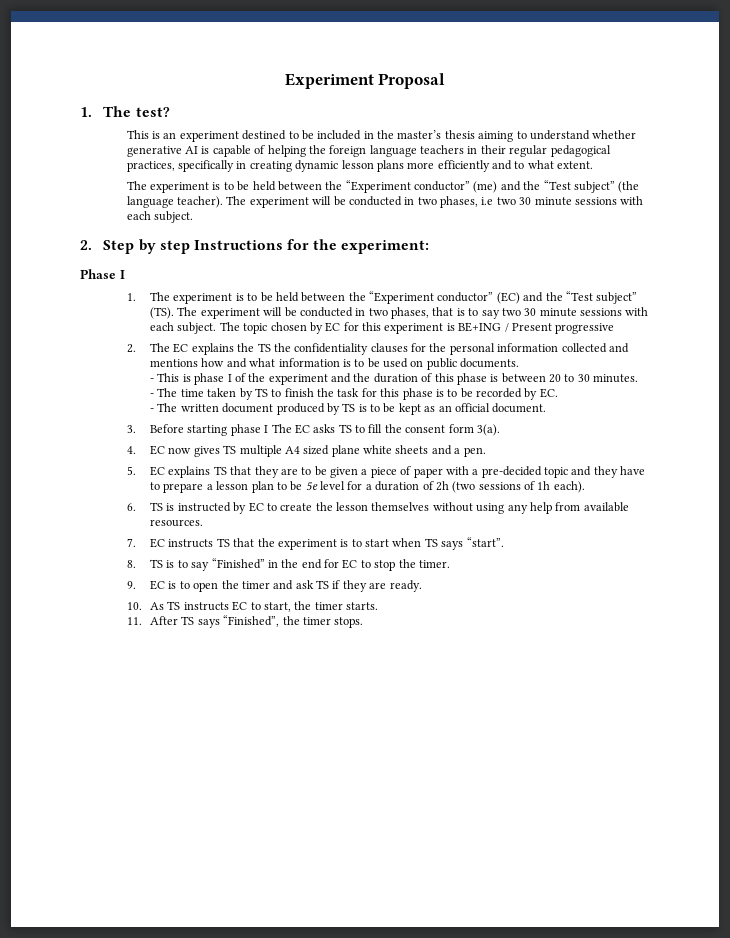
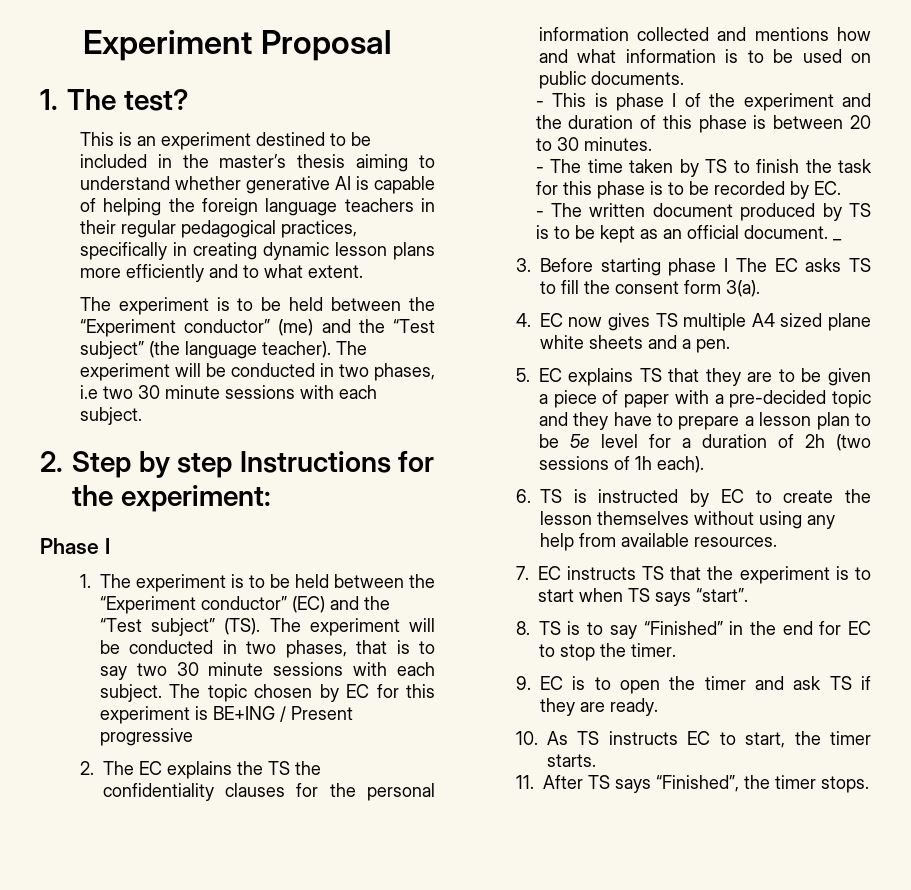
(547, 408) none -> [832,239,842,241] _

